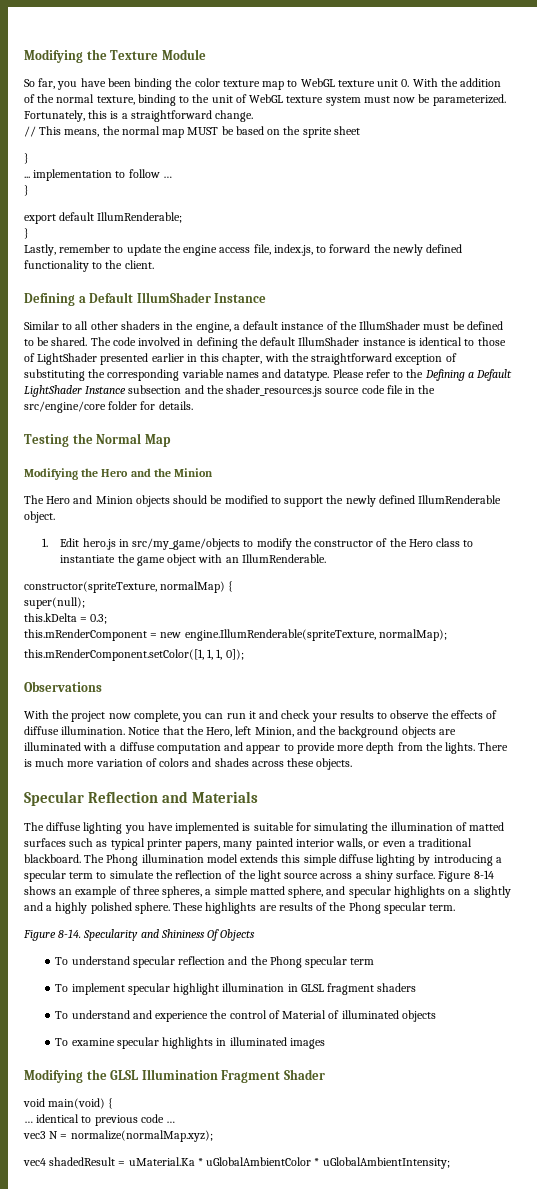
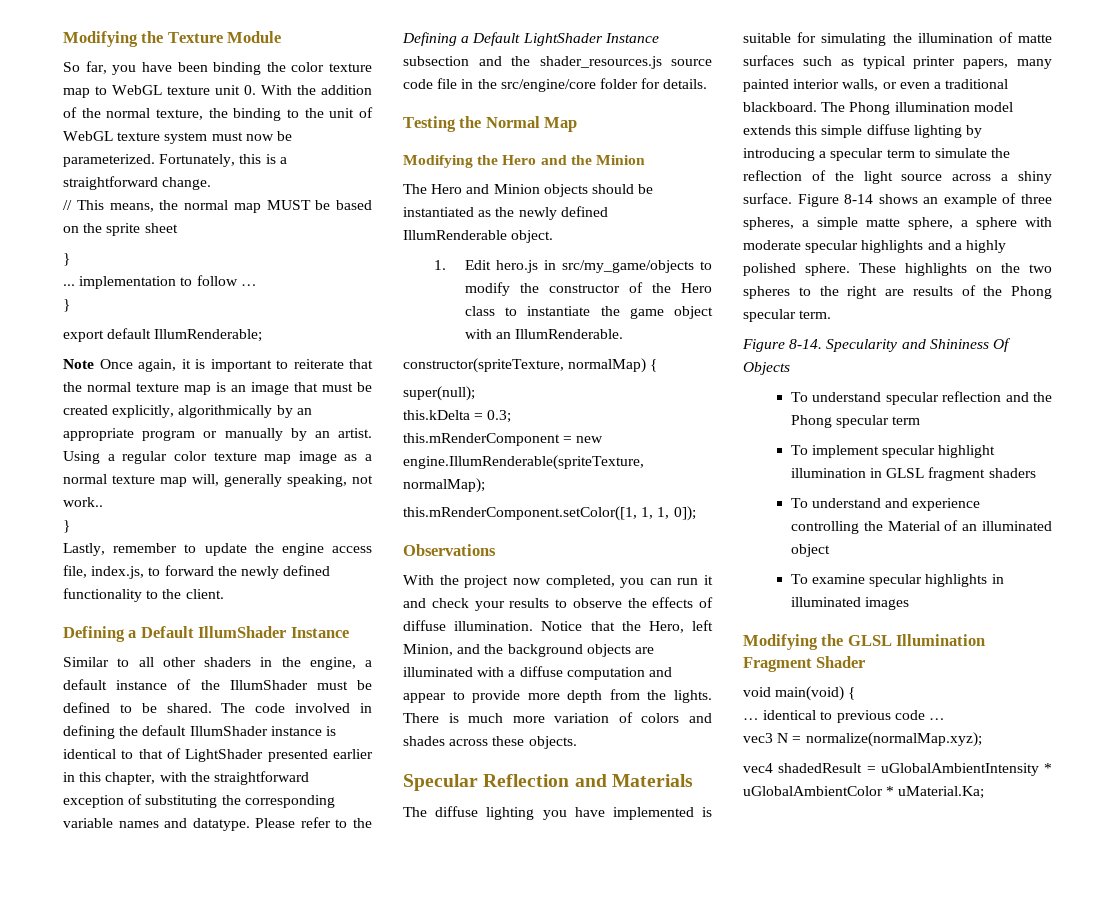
(135, 100) none -> [208,108,228,118] the
(183, 217) none -> [63,359,373,372] [63,382,372,395] [63,405,312,418] [63,428,372,441] [63,451,372,464] [63,474,373,487] [63,497,103,507] // Note Once again, it is important to reiterate that the normal texture map is an image that must be created explicitly, algorithmically by an appropriate program or manually by an artist. Using a regular color texture map image as a normal texture map will, generally speaking, not work..
[477,337,506,346] those -> [138,749,163,759] that
[224,495,324,507] modified to support -> [403,207,492,217] instantiated as
[133,710,180,722] complete, -> [545,575,615,588] completed,
[469,822,505,831] matted -> [1018,34,1052,43] matte
[249,886,511,898] matted sphere, and specular highlights on a slightly -> [866,217,1052,230] [743,240,924,253] matte sphere, a sphere with moderate specular highlights
(257, 908) none -> [976,263,1052,273] [743,286,878,299] on the two spheres to the right
[210,1010,436,1022] the control of Material of illuminated objects -> [790,520,1052,534] [790,544,830,557] controlling the Material of an illuminated object
[128,1157,195,1166] uMaterial.Ka -> [880,763,1039,776] uGlobalAmbientIntensity
[322,1157,450,1169] uGlobalAmbientIntensity; -> [898,786,985,799] uMaterial.Ka;

